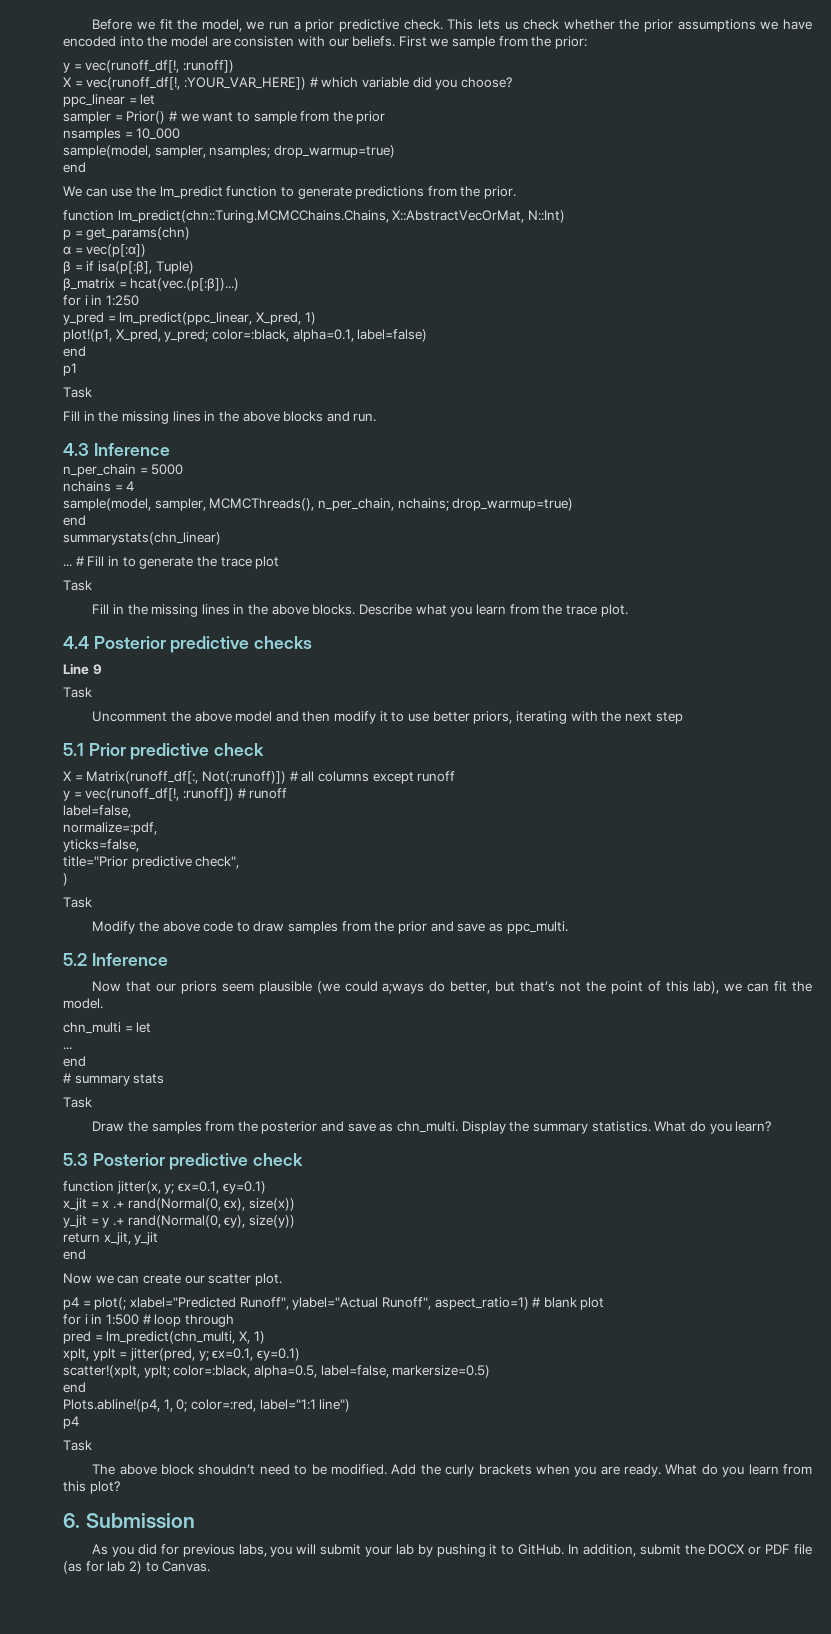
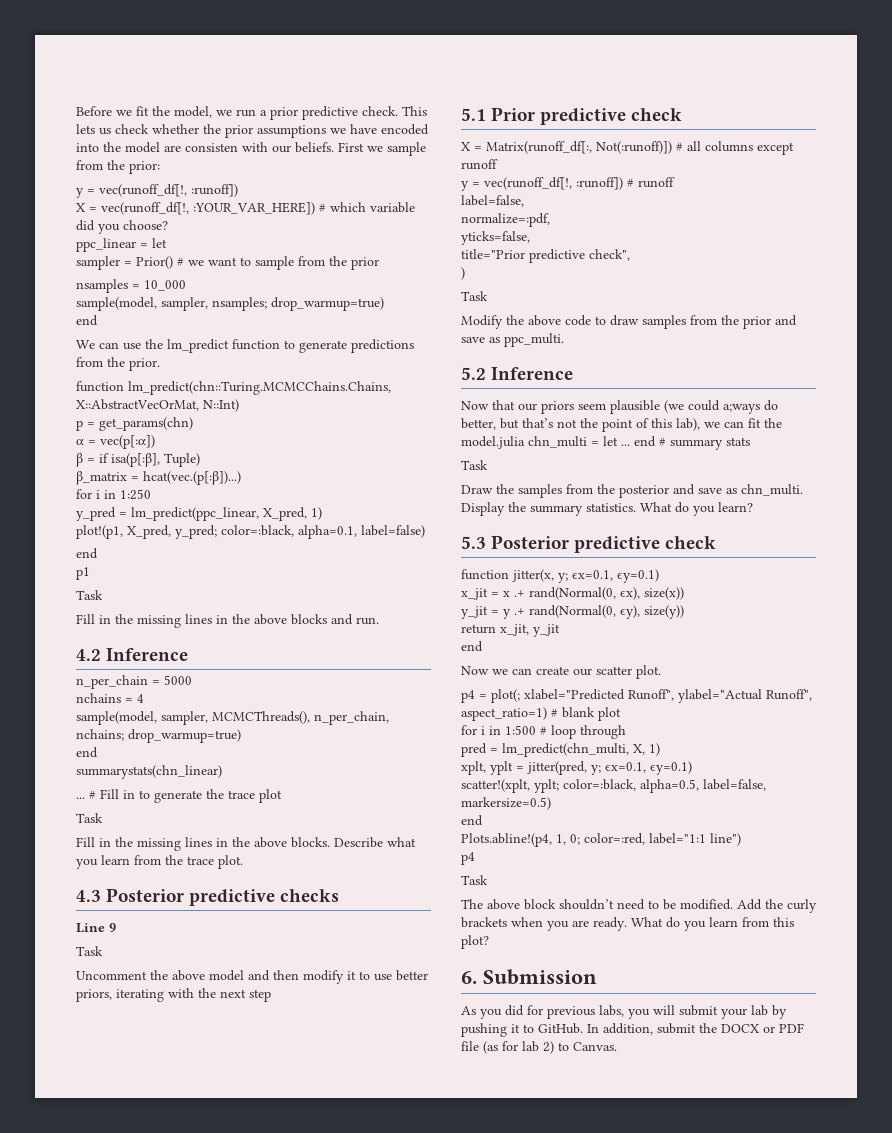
[63,443,89,456] 4.3 -> [76,649,101,661] 4.2
[63,636,89,649] 4.4 -> [76,890,101,902] 4.3
[63,998,103,1009] model. // -> [461,436,525,449] model.julia
[63,1047,72,1050] [63,1056,86,1067] // ... // end // -> [621,436,656,447] ... end

